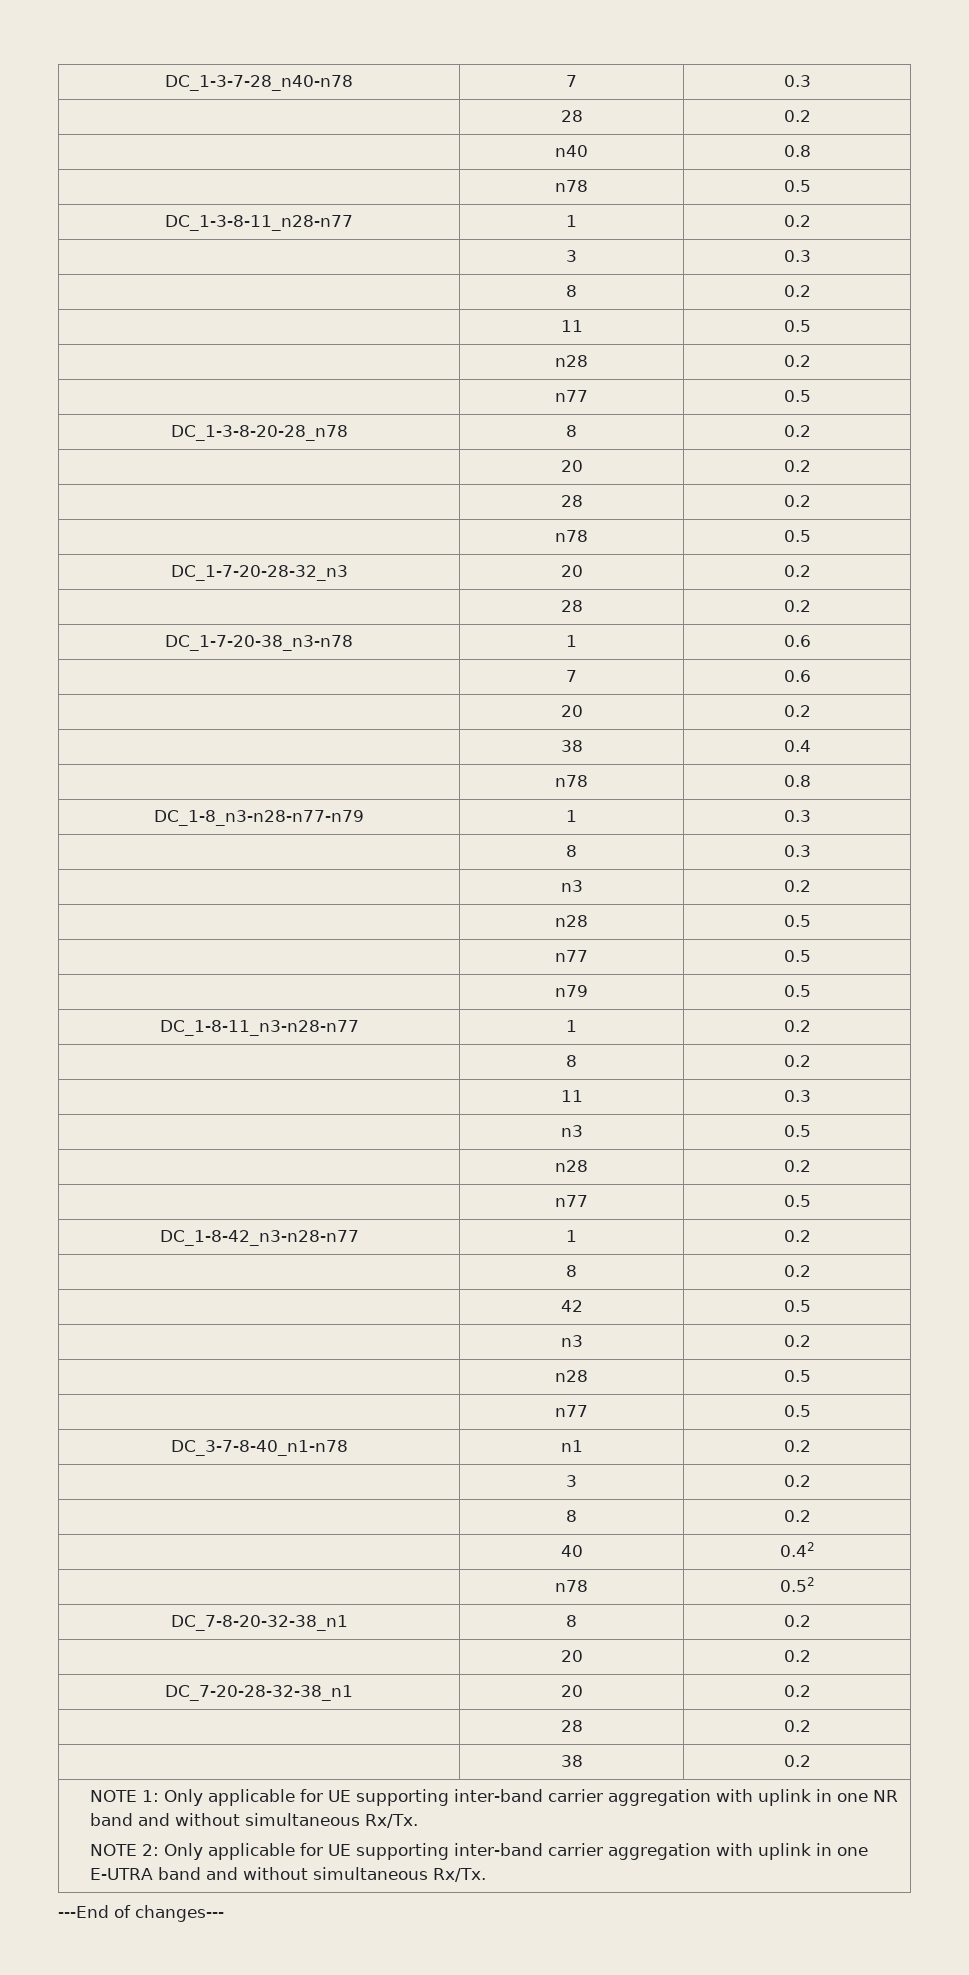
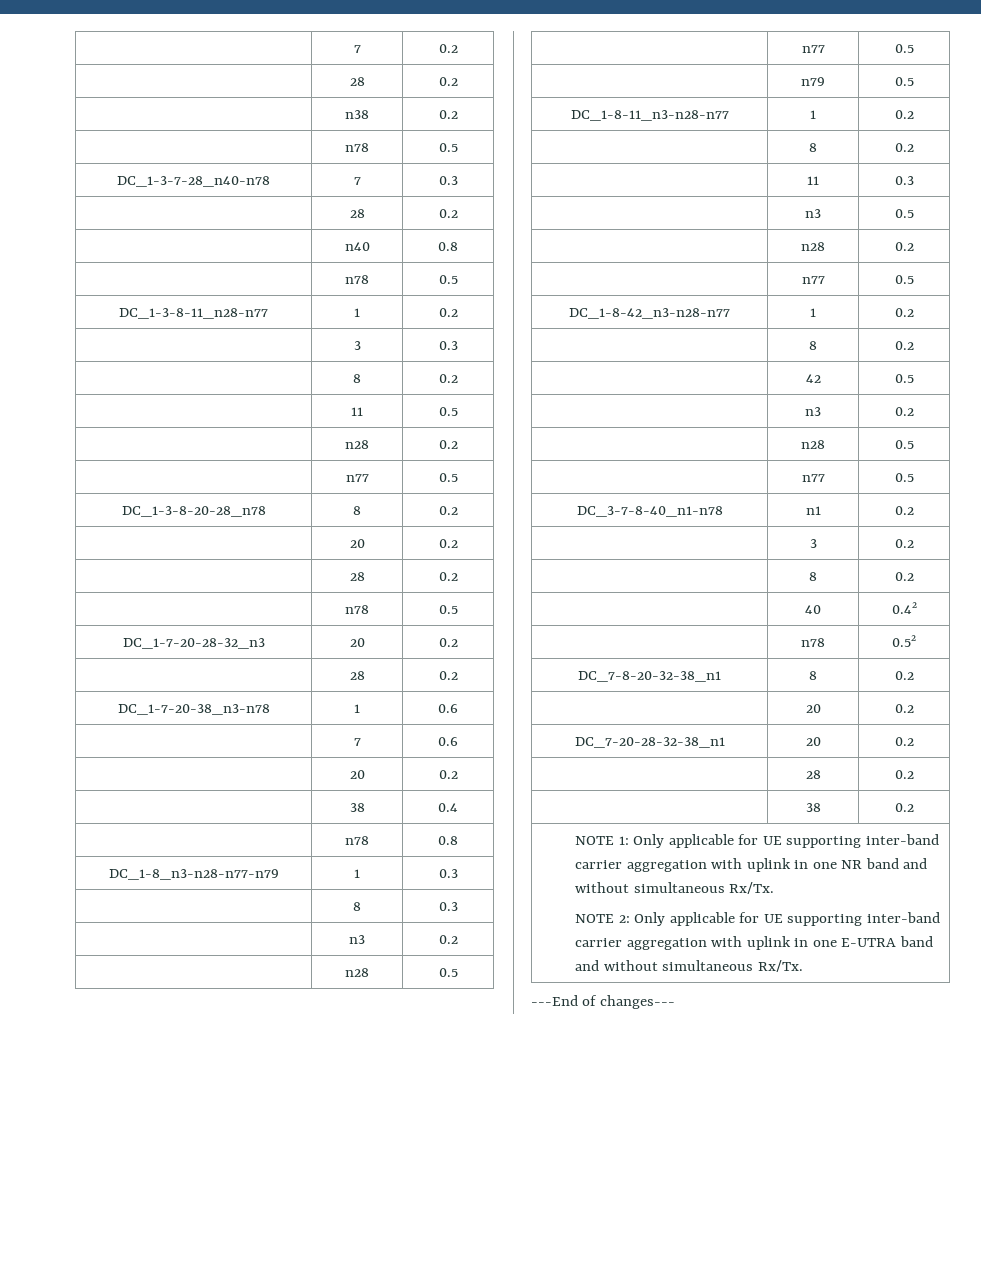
(165, 83) none -> [353,45,361,53] [438,44,458,53] [349,77,365,86] [438,77,458,86] [344,110,369,119] [438,110,458,119] [344,143,369,152] [438,143,458,152] | 7 | 0.2 // | 28 | 0.2 // | n38 | 0.2 // | n78 | 0.5 //

